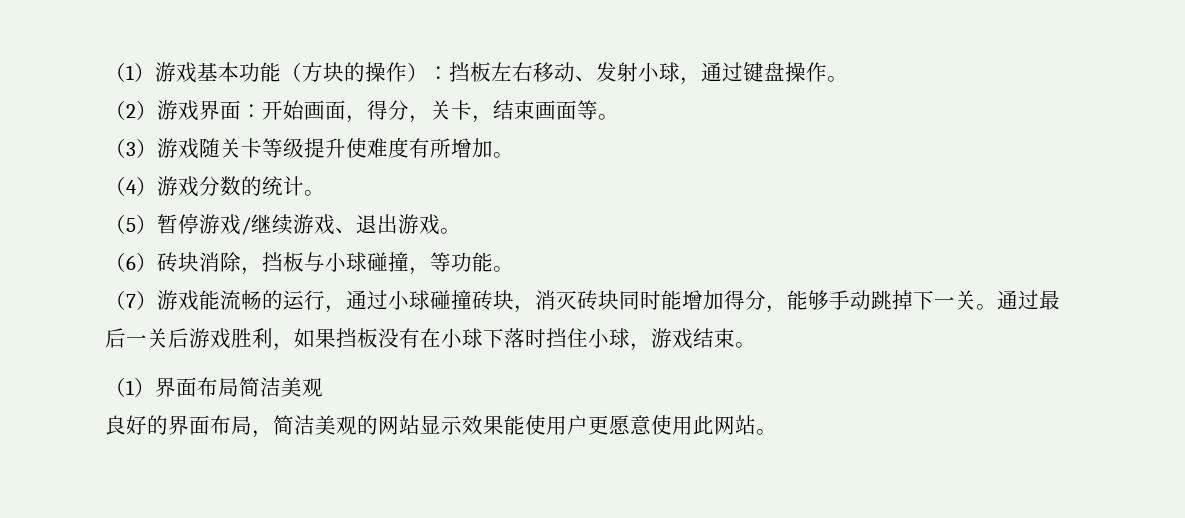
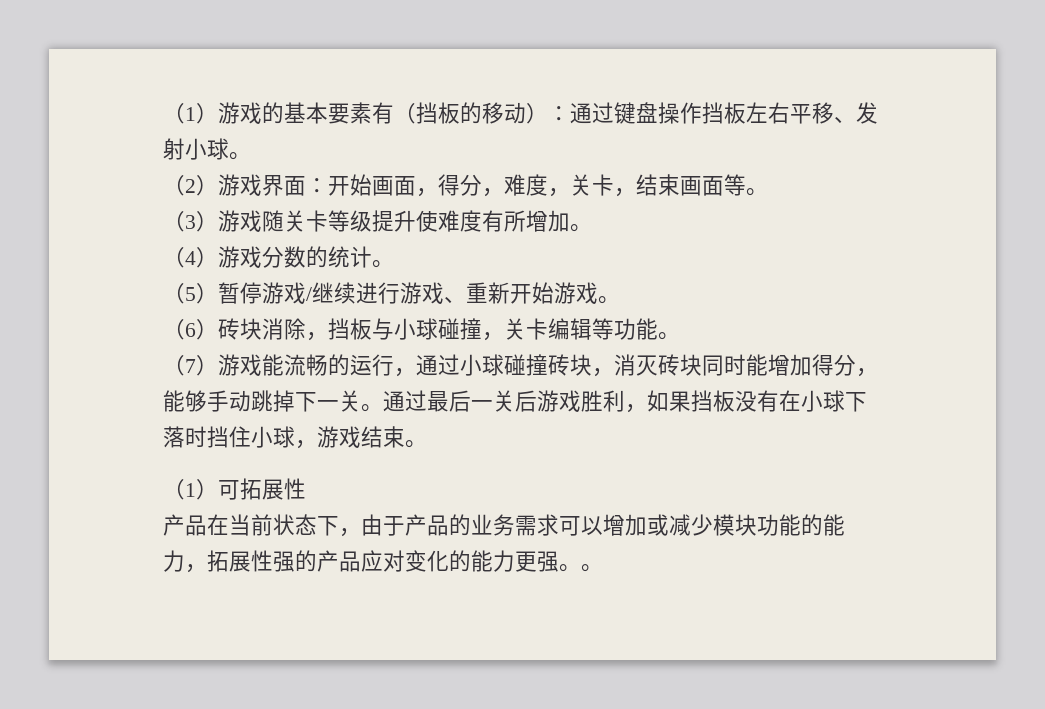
[197,62,827,85] 基本功能（方块的操作）：挡板左右移动、发射小球，通过键盘操作 -> [262,102,878,124] [163,138,229,160] 的基本要素有（挡板的移动）：通过键盘操作挡板左右平移、发射小球
(430, 119) none -> [504,174,570,197] 难度，
[293,214,398,235] 游戏、退出 -> [356,282,554,304] 进行游戏、重新开始
(430, 271) none -> [504,318,592,340] 关卡编辑
[155,377,323,397] [105,415,756,438] 界面布局简洁美观 // 良好的界面布局，简洁美观的网站显示效果能使用户更愿意使用此网站 -> [218,478,306,500] [163,514,845,537] [163,550,581,573] 可拓展性 // 产品在当前状态下，由于产品的业务需求可以增加或减少模块功能的能力，拓展性强的产品应对变化的能力更强。

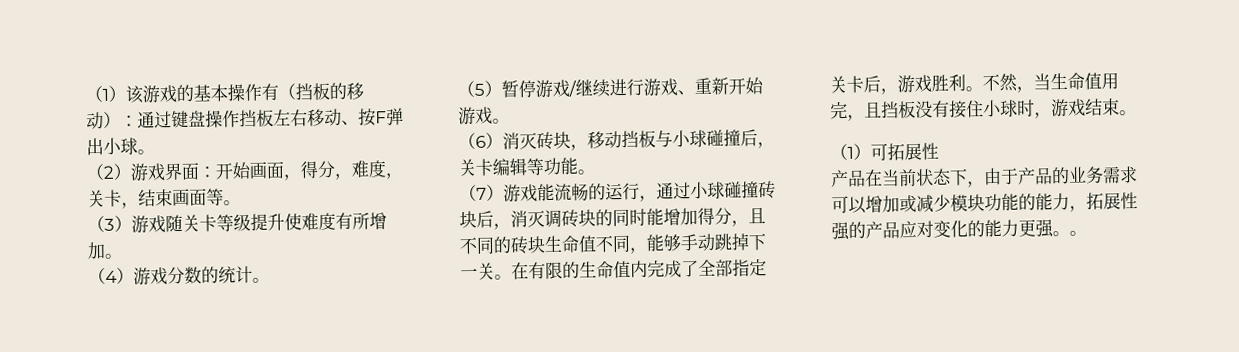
[163,103,218,124] （1） -> [85,85,144,104] （1）该
[328,102,372,124] 要素 -> [227,83,262,102] 操作
[790,102,878,124] [163,138,185,160] 平移、发射 -> [307,107,404,127] [86,137,104,156] 移动、按F弹出
[218,318,328,341] 砖块消除， -> [502,130,622,151] 消灭砖块，移动
(482, 329) none -> [740,129,758,147] 后
[592,354,856,377] ，消灭砖块同时能增加得分 -> [476,207,766,230] [459,234,631,255] 后，消灭调砖块的同时能增加得分，且不同的砖块生命值不同
[383,390,867,413] [163,426,295,448] 通过最后一关后游戏胜利，如果挡板没有在小球下落时挡住小球 -> [511,259,767,280] [829,72,1119,95] [830,99,1035,121] 在有限的生命值内完成了全部指定关卡后，游戏胜利。不然，当生命值用完，且挡板没有接住小球时

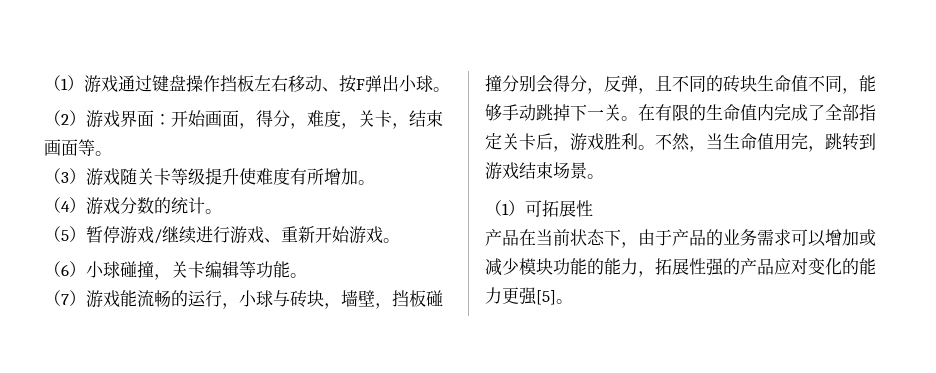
[85,82,364,104] [86,111,138,130] （1）该游戏的基本操作有（挡板的移动）： -> [44,75,118,93] （1）游戏
[502,129,758,151] 消灭砖块，移动挡板与小球碰撞后 -> [86,261,154,278] 小球碰撞
[656,180,776,200] [459,207,732,230] 通过小球碰撞砖块后，消灭调砖块的同时能增加得分 -> [239,290,443,309] [485,75,638,94] 小球与砖块，墙壁，挡板碰撞分别会得分，反弹
[864,99,1052,119] 且挡板没有接住小球时， -> [825,133,876,151] 跳转到
(1120, 107) none -> [553,162,587,179] 场景
[1052,230,1070,237] 。 -> [536,290,556,305] [5]

